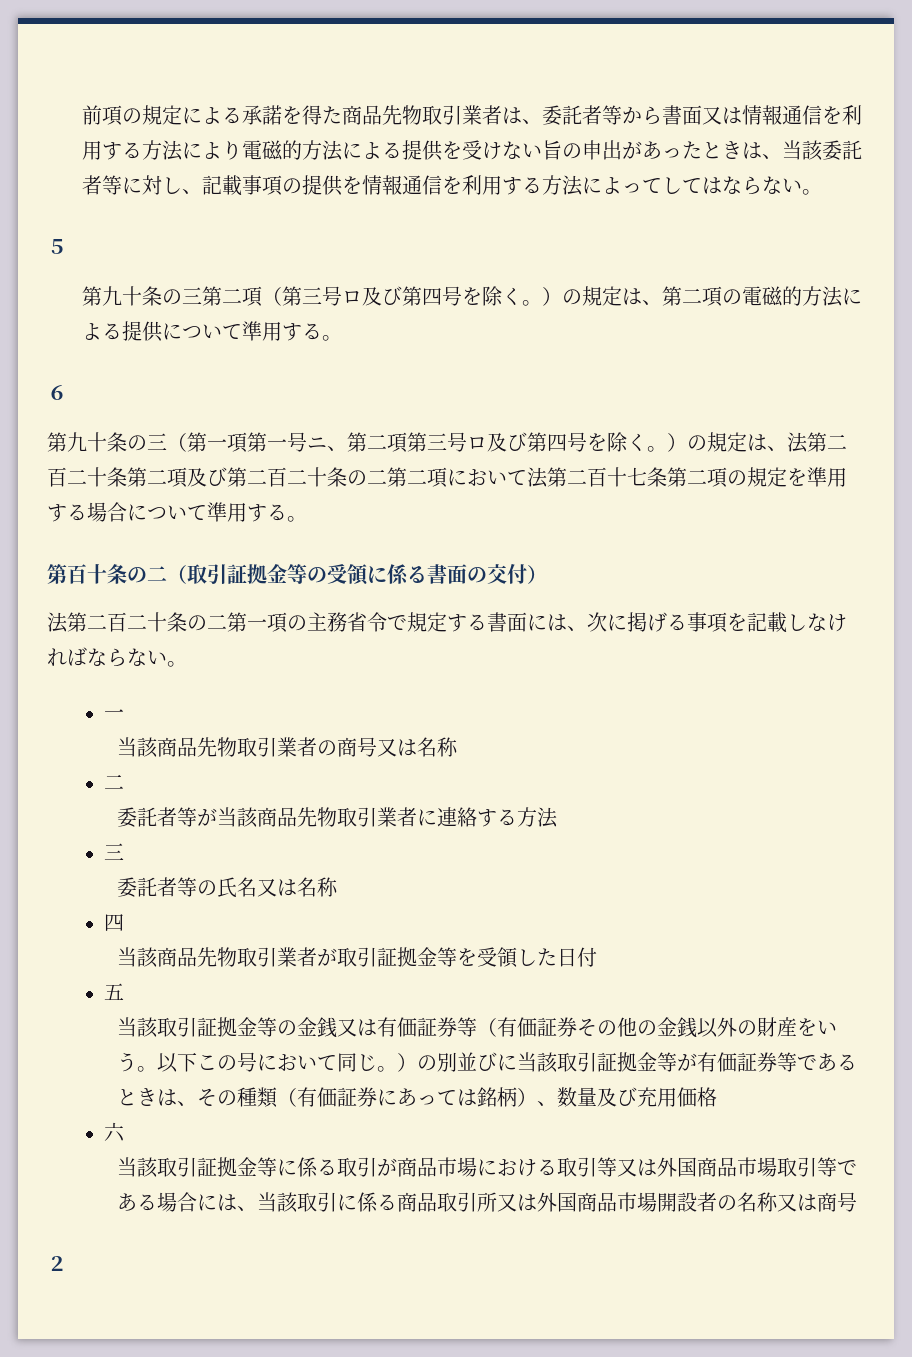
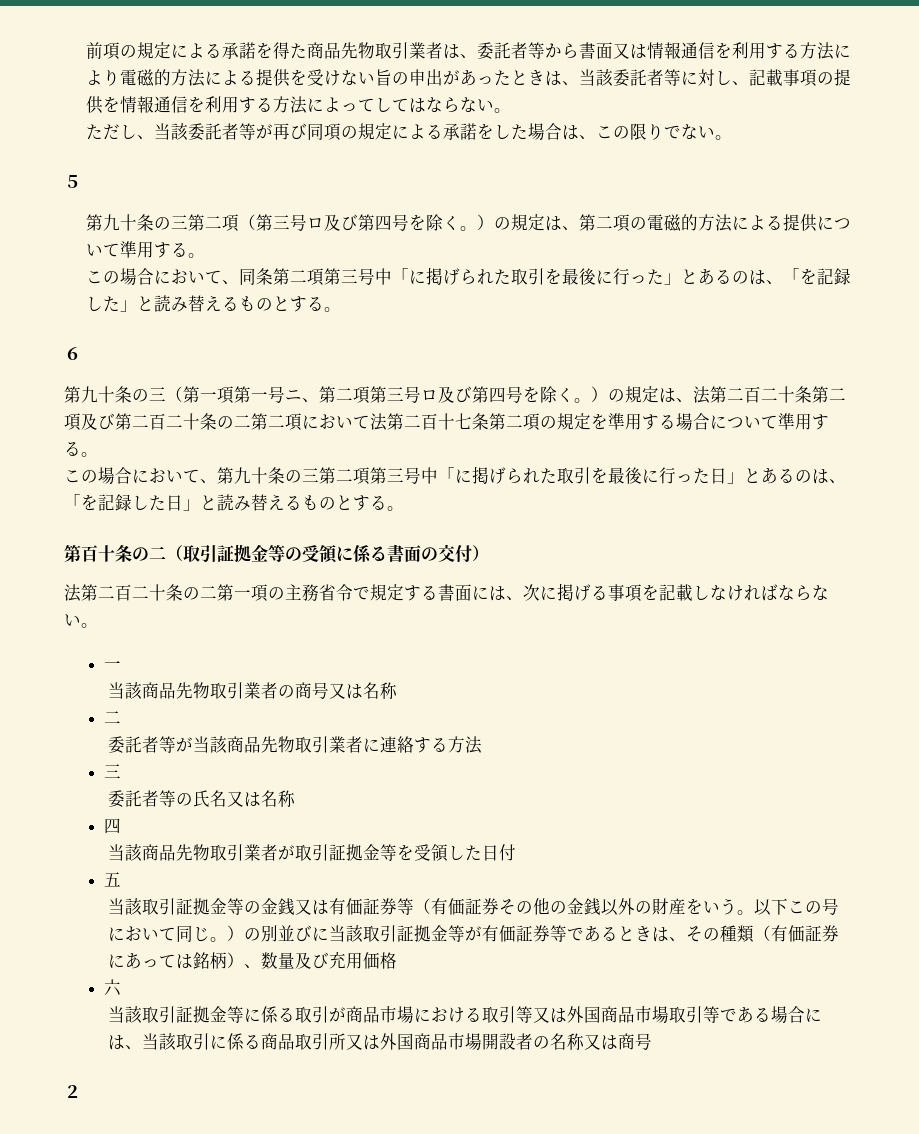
(822, 192) none -> [85,123,732,141] // ただし、当該委託者等が再び同項の規定による承諾をした場合は、この限りでない。
(342, 338) none -> [85,267,851,286] [85,295,341,312] // この場合において、同条第二項第三号中「に掲げられた取引を最後に行った」とあるのは、「を記録した」と読み替えるものとする。
(307, 519) none -> [64,466,846,485] [64,494,404,511] // この場合において、第九十条の三第二項第三号中「に掲げられた取引を最後に行った日」とあるのは、「を記録した日」と読み替えるものとする。

